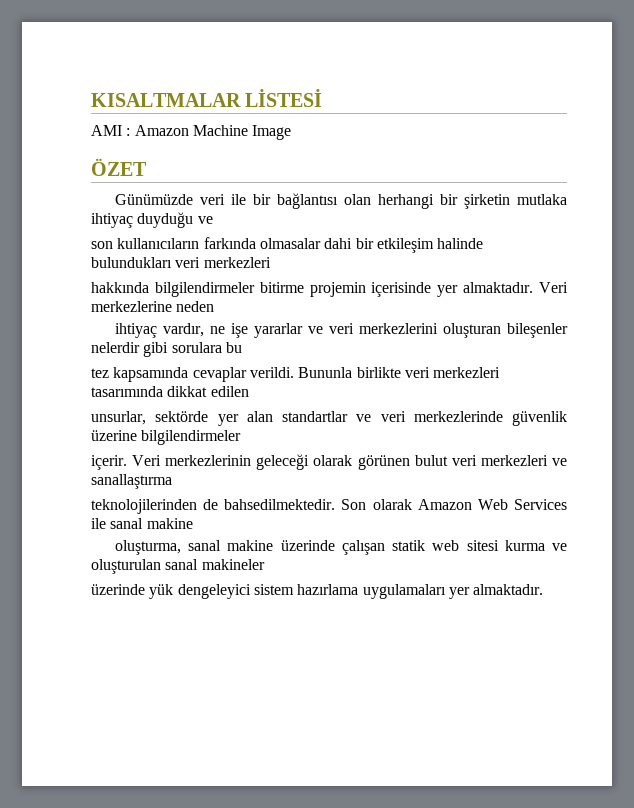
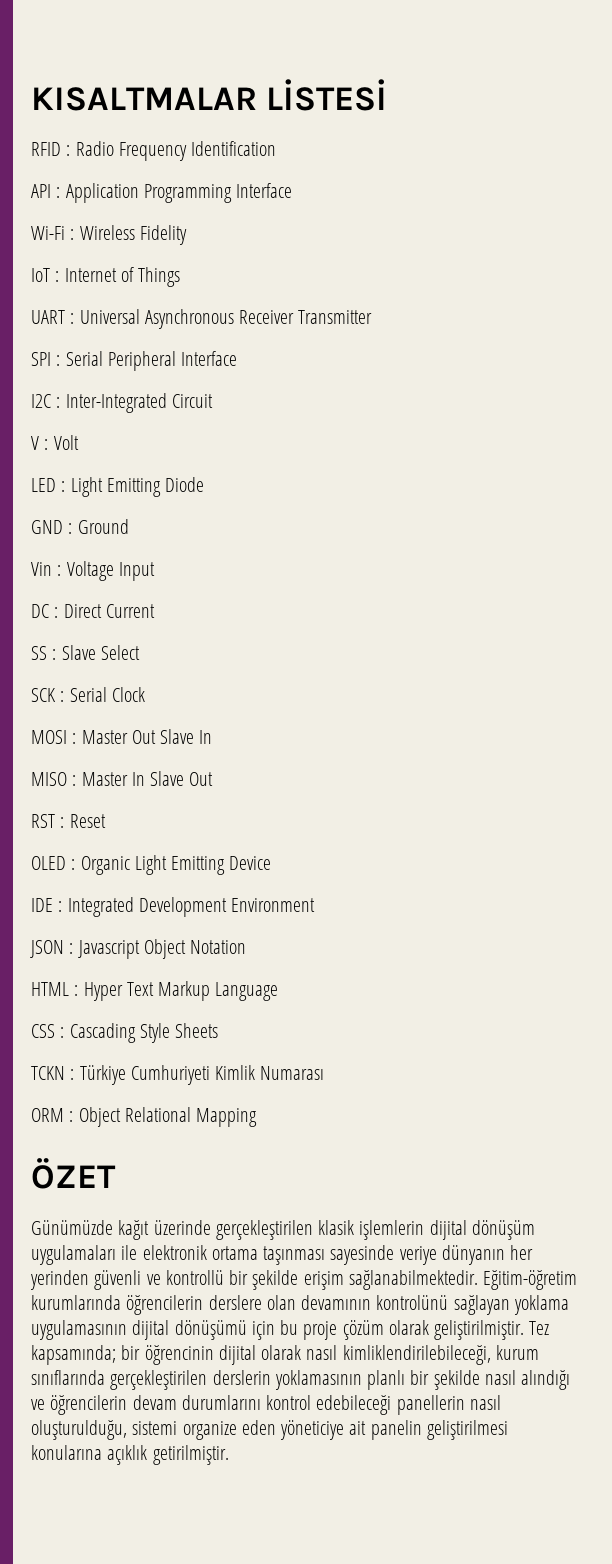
[91,125,292,140] [91,158,147,176] [114,193,567,209] [91,212,213,228] [91,237,484,253] [91,257,271,268] [91,282,568,297] [91,301,215,312] [114,323,568,338] [91,342,242,357] [91,367,501,382] [91,386,249,397] [91,411,567,426] [91,430,242,445] [91,454,567,470] [91,474,172,489] [91,499,568,514] [91,518,193,529] [114,540,567,555] [91,559,265,574] [91,584,544,599] AMI : Amazon Machine Image // ÖZET // Günümüzde veri ile bir bağlantısı olan herhangi bir şirketin mutlaka ihtiyaç duyduğu ve // son kullanıcıların farkında olmasalar dahi bir etkileşim halinde bulundukları veri merkezleri // hakkında bilgilendirmeler bitirme projemin içerisinde yer almaktadır. Veri merkezlerine neden // ihtiyaç vardır, ne işe yararlar ve veri merkezlerini oluşturan bileşenler nelerdir gibi sorulara bu // tez kapsamında cevaplar verildi. Bununla birlikte veri merkezleri tasarımında dikkat edilen // unsurlar, sektörde yer alan standartlar ve veri merkezlerinde güvenlik üzerine bilgilendirmeler // içerir. Veri merkezlerinin geleceği olarak görünen bulut veri merkezleri ve sanallaştırma // teknolojilerinden de bahsedilmektedir. Son olarak Amazon Web Services ile sanal makine // oluşturma, sanal makine üzerinde çalışan statik web sitesi kurma ve oluşturulan sanal makineler // üzerinde yük dengeleyici sistem hazırlama uygulamaları yer almaktadır. -> [31,141,277,161] [31,183,293,203] [31,225,187,245] [31,267,181,287] [31,309,373,329] [31,351,238,371] [31,393,213,413] [31,435,79,450] [31,477,205,497] [31,519,129,534] [31,561,155,581] [31,604,155,618] [31,645,140,660] [31,687,145,702] [31,729,213,744] [31,771,214,786] [31,814,106,828] [31,855,272,875] [31,897,316,917] [30,939,247,959] [31,981,279,1001] [31,1023,219,1043] [31,1065,325,1085] [31,1107,258,1127] [31,1158,116,1189] [31,1220,535,1240] [31,1245,534,1265] [30,1270,578,1290] [31,1295,569,1315] [31,1320,550,1340] [31,1345,539,1365] [31,1370,571,1390] [31,1395,501,1415] [31,1420,508,1440] [31,1445,229,1465] RFID : Radio Frequency Identification // API : Application Programming Interface // Wi-Fi : Wireless Fidelity // IoT : Internet of Things // UART : Universal Asynchronous Receiver Transmitter // SPI : Serial Peripheral Interface // I2C : Inter-Integrated Circuit // V : Volt // LED : Light Emitting Diode // GND : Ground // Vin : Voltage Input // DC : Direct Current // SS : Slave Select // SCK : Serial Clock // MOSI : Master Out Slave In // MISO : Master In Slave Out // RST : Reset // OLED : Organic Light Emitting Device // IDE : Integrated Development Environment // JSON : Javascript Object Notation // HTML : Hyper Text Markup Language // CSS : Cascading Style Sheets // TCKN : Türkiye Cumhuriyeti Kimlik Numarası // ORM : Object Relational Mapping // ÖZET // Günümüzde kağıt üzerinde gerçekleştirilen klasik işlemlerin dijital dönüşüm uygulamaları ile elektronik ortama taşınması sayesinde veriye dünyanın her yerinden güvenli ve kontrollü bir şekilde erişim sağlanabilmektedir. Eğitim-öğretim kurumlarında öğrencilerin derslere olan devamının kontrolünü sağlayan yoklama uygulamasının dijital dönüşümü için bu proje çözüm olarak geliştirilmiştir. Tez kapsamında; bir öğrencinin dijital olarak nasıl kimliklendirilebileceği, kurum sınıflarında gerçekleştirilen derslerin yoklamasının planlı bir şekilde nasıl alındığı ve öğrencilerin devam durumlarını kontrol edebileceği panellerin nasıl oluşturulduğu, sistemi organize eden yöneticiye ait panelin geliştirilmesi konularına açıklık getirilmiştir.

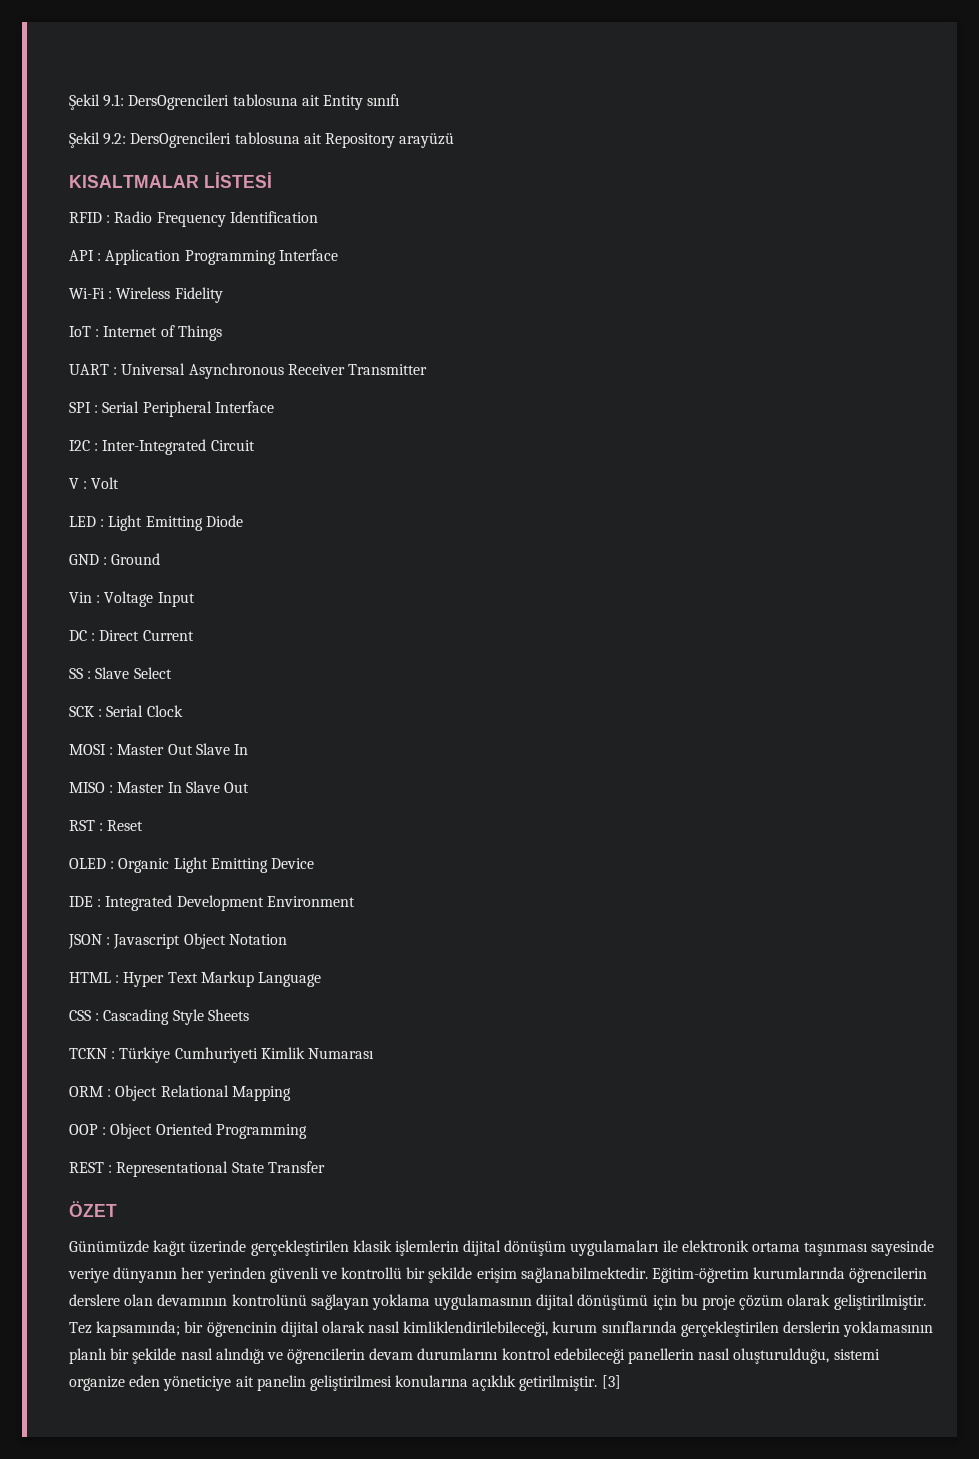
(31, 99) none -> [69,94,401,110] [69,132,455,148] Şekil 9.1: DersOgrencileri tablosuna ait Entity sınıfı // Şekil 9.2: DersOgrencileri tablosuna ait Repository arayüzü //
(258, 1117) none -> [69,1123,307,1139] [69,1161,325,1177] // OOP : Object Oriented Programming // REST : Representational State Transfer
(229, 1455) none -> [601,1375,621,1389] [3]

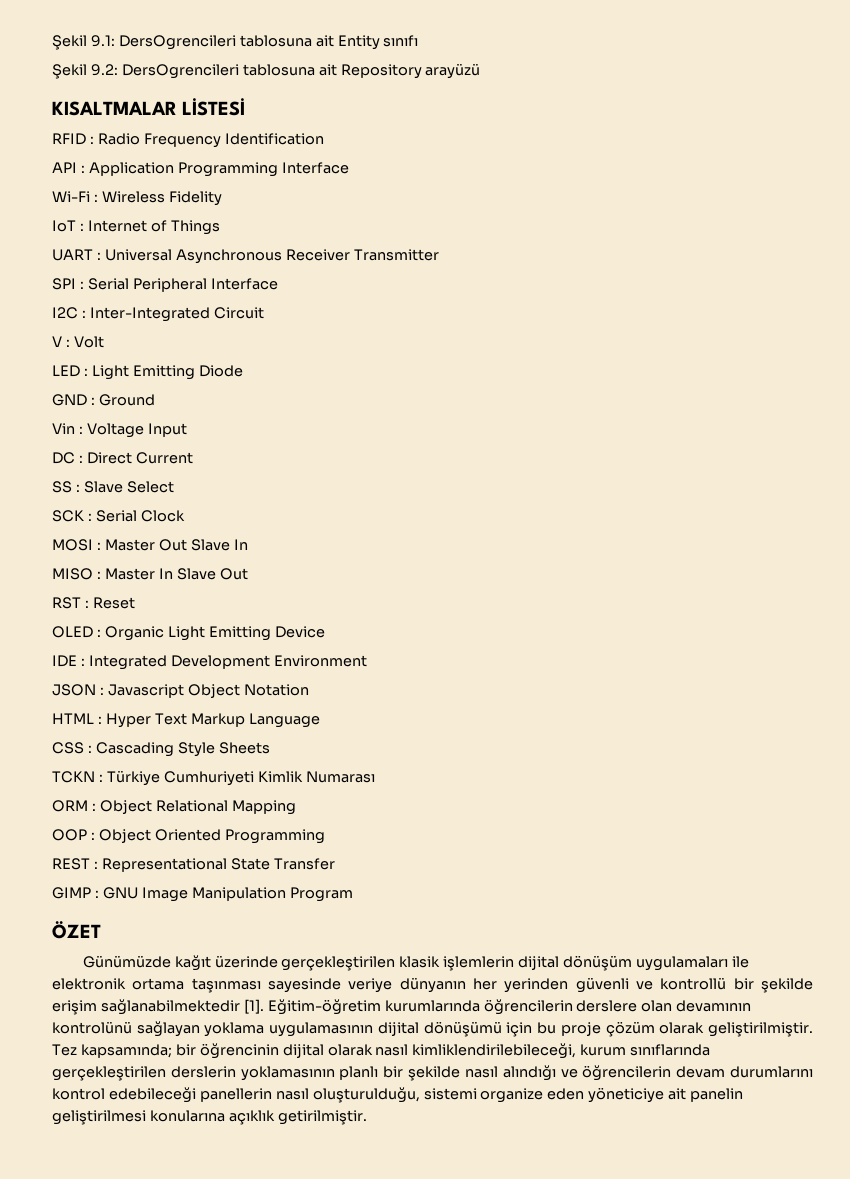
(325, 1167) none -> [52,887,353,902] // GIMP : GNU Image Manipulation Program
[520,1267,648,1283] sağlanabilmektedir. -> [100,999,264,1015] sağlanabilmektedir [1].
[601,1375,621,1389] [3] -> (367, 1117) none

